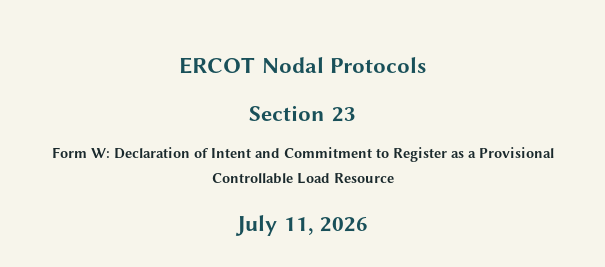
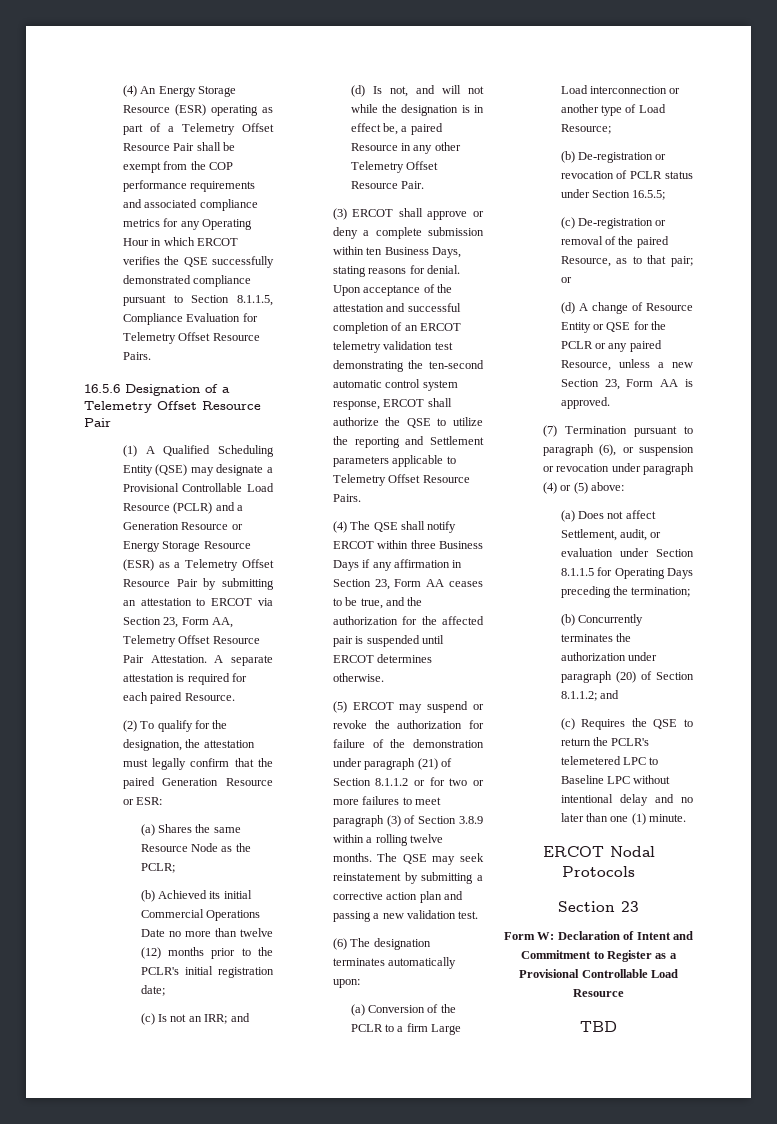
(179, 65) none -> [122,85,236,97] [122,104,273,116] [122,123,274,135] [122,142,235,151] [122,161,233,173] [122,180,256,192] [122,199,258,211] [122,218,252,230] [122,237,238,246] [122,256,274,268] [122,275,252,287] [122,295,273,306] [122,313,258,325] [122,332,260,344] [122,352,151,360] [84,384,230,396] [84,401,261,413] [84,418,111,427] [122,445,274,457] [122,464,273,476] [122,483,274,492] [122,502,243,514] [122,522,243,530] [122,541,251,552] [122,559,274,571] [122,578,274,590] [122,598,273,606] [122,617,233,628] [122,635,260,647] [122,655,273,666] [122,673,247,685] [122,692,235,704] [122,720,228,732] [122,739,255,751] [122,758,273,770] [122,777,273,789] [122,797,163,805] [140,824,241,836] [140,843,251,852] [140,863,175,873] [140,890,252,902] [140,909,261,921] [140,928,273,937] [140,947,273,959] [140,966,274,978] [140,985,165,996] [140,1013,250,1025] [350,85,484,97] [350,104,484,116] [350,123,443,135] [350,142,461,154] [350,161,439,173] [350,181,425,189] [332,208,484,220] [332,227,484,239] [332,246,461,258] [332,265,460,277] [332,284,452,296] [332,303,461,312] [332,322,461,334] [332,341,453,353] [332,360,484,372] [332,379,458,391] [332,398,452,410] [332,417,483,428] [332,436,484,448] [332,455,456,467] [332,474,470,486] [332,494,361,502] [332,521,457,533] [332,540,483,549] [332,559,463,571] [332,579,483,590] [332,597,423,609] [332,616,484,625] [332,635,444,647] [332,654,433,663] [332,673,384,682] [332,701,484,713] [332,720,484,729] [332,739,484,748] [332,758,452,770] [332,777,484,786] [332,796,441,805] [332,815,483,827] [332,834,443,846] [332,853,484,865] [332,872,483,884] [332,891,463,903] [332,910,479,922] [332,938,431,950] [332,957,457,969] [332,979,360,988] [350,1004,456,1016] [350,1023,462,1035] [560,85,681,94] [560,104,666,116] [560,124,611,134] [560,151,667,163] [560,170,693,179] [560,189,666,200] [560,217,667,229] [560,236,669,248] [560,255,693,267] [560,277,572,283] [560,302,693,314] [560,321,667,333] [560,340,662,352] [560,359,693,371] [560,379,693,390] [560,397,610,409] [542,425,693,437] [542,444,694,456] [542,463,694,475] [542,482,624,494] [560,510,656,522] [560,529,662,541] [560,548,694,557] [560,567,693,579] [560,586,691,598] [560,614,644,626] [560,633,632,642] [560,652,658,661] [560,671,694,683] [560,690,620,701] [560,718,693,730] [560,737,650,746] [560,756,659,765] [560,775,671,784] [560,794,693,806] [560,813,687,825] (4) An Energy Storage Resource (ESR) operating as part of a Telemetry Offset Resource Pair shall be exempt from the COP performance requirements and associated compliance metrics for any Operating Hour in which ERCOT verifies the QSE successfully demonstrated compliance pursuant to Section 8.1.1.5, Compliance Evaluation for Telemetry Offset Resource Pairs. // 16.5.6 Designation of a Telemetry Offset Resource Pair // (1) A Qualified Scheduling Entity (QSE) may designate a Provisional Controllable Load Resource (PCLR) and a Generation Resource or Energy Storage Resource (ESR) as a Telemetry Offset Resource Pair by submitting an attestation to ERCOT via Section 23, Form AA, Telemetry Offset Resource Pair Attestation. A separate attestation is required for each paired Resource. // (2) To qualify for the designation, the attestation must legally confirm that the paired Generation Resource or ESR: // (a) Shares the same Resource Node as the PCLR; // (b) Achieved its initial Commercial Operations Date no more than twelve (12) months prior to the PCLR's initial registration date; // (c) Is not an IRR; and // (d) Is not, and will not while the designation is in effect be, a paired Resource in any other Telemetry Offset Resource Pair. // (3) ERCOT shall approve or deny a complete submission within ten Business Days, stating reasons for denial. Upon acceptance of the attestation and successful completion of an ERCOT telemetry validation test demonstrating the ten-second automatic control system response, ERCOT shall authorize the QSE to utilize the reporting and Settlement parameters applicable to Telemetry Offset Resource Pairs. // (4) The QSE shall notify ERCOT within three Business Days if any affirmation in Section 23, Form AA ceases to be true, and the authorization for the affected pair is suspended until ERCOT determines otherwise. // (5) ERCOT may suspend or revoke the authorization for failure of the demonstration under paragraph (21) of Section 8.1.1.2 or for two or more failures to meet paragraph (3) of Section 3.8.9 within a rolling twelve months. The QSE may seek reinstatement by submitting a corrective action plan and passing a new validation test. // (6) The designation terminates automatically upon: // (a) Conversion of the PCLR to a firm Large Load interconnection or another type of Load Resource; // (b) De-registration or revocation of PCLR status under Section 16.5.5; // (c) De-registration or removal of the paired Resource, as to that pair; or // (d) A change of Resource Entity or QSE for the PCLR or any paired Resource, unless a new Section 23, Form AA is approved. // (7) Termination pursuant to paragraph (6), or suspension or revocation under paragraph (4) or (5) above: // (a) Does not affect Settlement, audit, or evaluation under Section 8.1.1.5 for Operating Days preceding the termination; // (b) Concurrently terminates the authorization under paragraph (20) of Section 8.1.1.2; and // (c) Requires the QSE to return the PCLR's telemetered LPC to Baseline LPC without intentional delay and no later than one (1) minute. //
[235,215,368,236] July 11, 2026 -> [580,1021,617,1032] TBD

